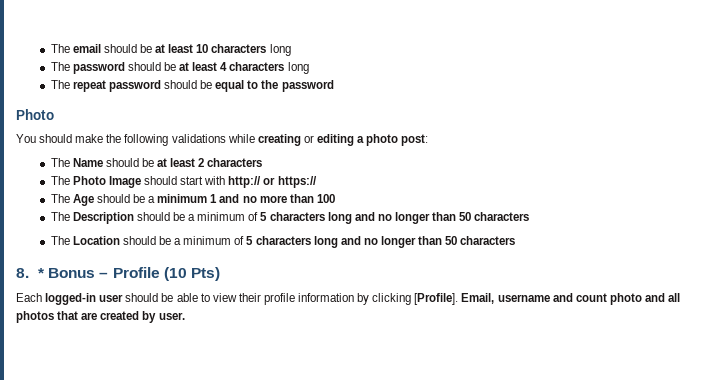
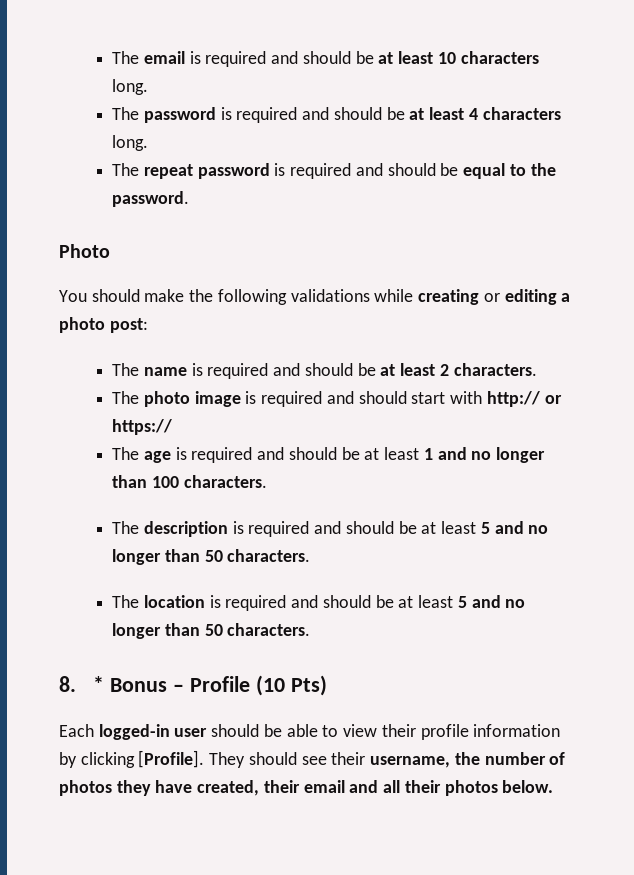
(101, 48) none -> [189,51,299,67] is required and
[269,44,291,56] long -> [112,79,149,95] long.
(125, 68) none -> [220,107,330,123] is required and
[287,62,309,74] long -> [112,135,149,151] long.
(161, 86) none -> [274,163,383,179] is required and
[281,80,334,92] password -> [112,191,190,207] password.
[72,158,103,167] Name -> [143,363,301,379] name is required and
[207,158,263,167] [50,176,141,188] characters // The Photo Image -> [453,363,537,376] [112,391,354,407] characters. // The photo image is required and
[72,194,208,206] Age should be a minimum -> [143,447,420,463] age is required and should be at least
[259,195,287,203] more -> [495,447,545,463] longer
[50,212,530,224] [50,236,516,248] // The Description should be a minimum of 5 characters long and no longer than 50 characters // The Location should be a minimum of 5 characters long and no longer than 50 characters -> [183,475,267,488] [112,521,549,537] [112,549,311,565] [112,595,526,611] [112,623,311,639] characters. // The description is required and should be at least 5 and no longer than 50 characters. // The location is required and should be at least 5 and no longer than 50 characters.
[461,293,681,305] [16,311,185,323] Email, username and count photo and all photos that are created by user. -> [209,752,566,768] [59,780,554,796] They should see their username, the number of photos they have created, their email and all their photos below.

